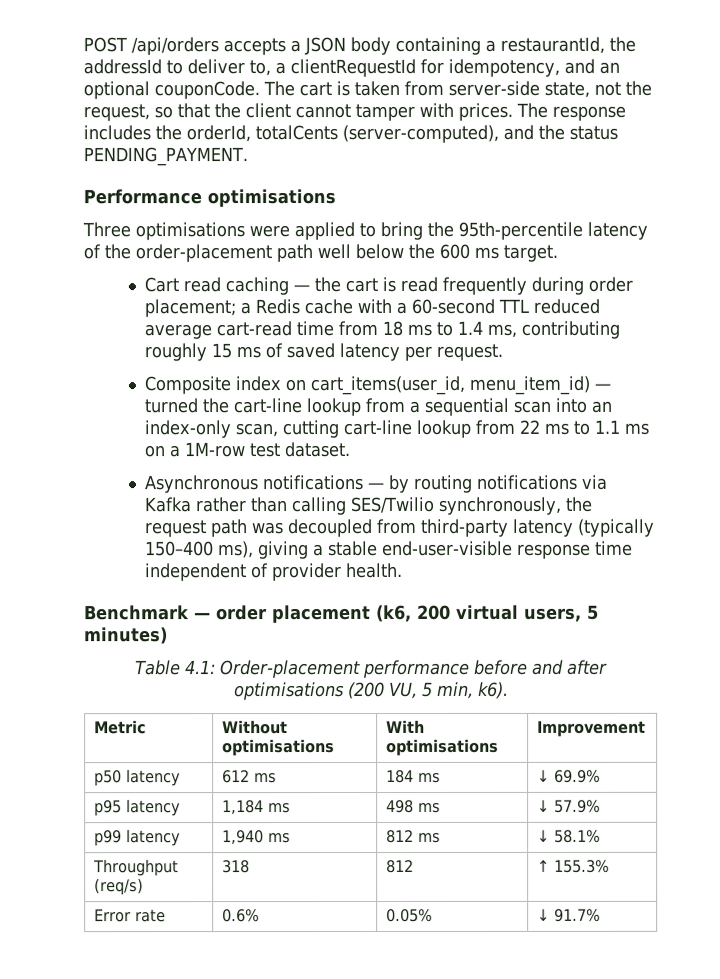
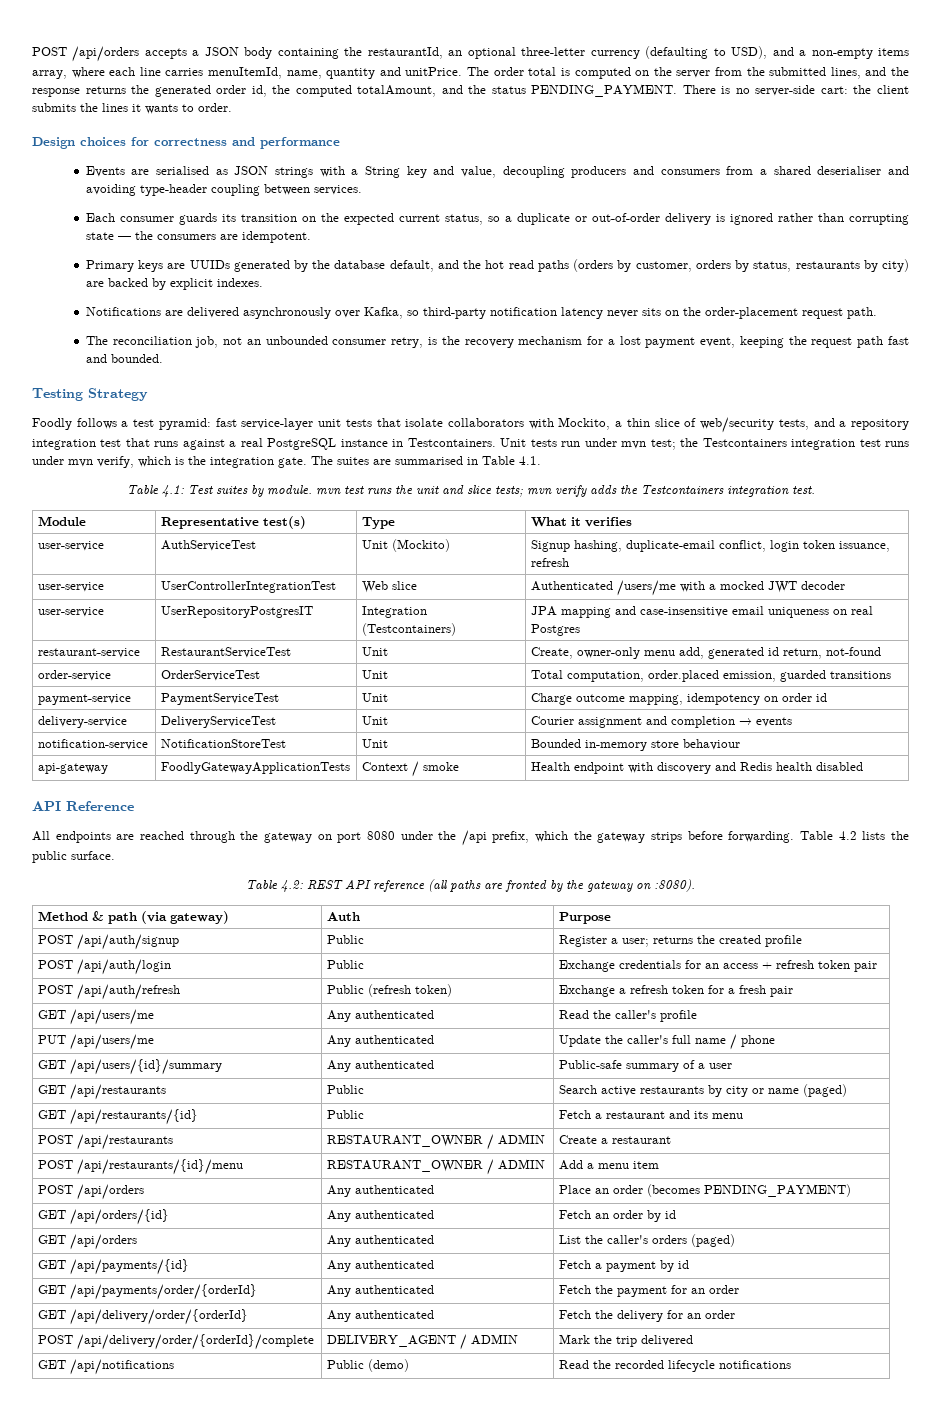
[485,36,636,54] [83,58,620,78] [83,80,652,100] [83,102,626,122] [83,124,618,144] [83,147,248,167] [83,189,336,208] [82,221,648,241] [83,243,558,263] [144,276,634,296] [144,298,601,318] [144,320,621,340] [144,342,504,362] [144,375,612,396] [144,397,613,417] [144,419,650,439] [144,442,351,458] [144,474,609,494] [145,496,594,516] [145,518,656,538] [145,540,634,560] [145,562,404,582] [84,604,599,624] [84,627,168,645] [135,659,608,679] [233,681,509,701] [93,720,147,735] [221,720,288,735] [221,739,335,757] [385,719,425,733] [385,738,499,756] [536,720,646,737] [93,769,181,787] [221,770,277,784] [385,769,441,783] [536,769,601,783] [93,799,181,817] [221,800,291,815] [385,799,441,813] [536,799,601,813] [93,829,181,847] [221,830,291,845] [385,829,441,843] [536,829,601,843] [92,859,179,877] [93,878,144,896] [221,860,250,874] [385,859,414,873] [536,859,610,873] [93,909,166,923] [221,909,260,923] [385,908,433,922] [536,908,601,922] a restaurantId, the addressId to deliver to, a clientRequestId for idempotency, and an optional couponCode. The cart is taken from server-side state, not the request, so that the client cannot tamper with prices. The response includes the orderId, totalCents (server-computed), and the status PENDING_PAYMENT. // Performance optimisations // Three optimisations were applied to bring the 95th-percentile latency of the order-placement path well below the 600 ms target. // Cart read caching — the cart is read frequently during order placement; a Redis cache with a 60-second TTL reduced average cart-read time from 18 ms to 1.4 ms, contributing roughly 15 ms of saved latency per request. // Composite index on cart_items(user_id, menu_item_id) — turned the cart-line lookup from a sequential scan into an index-only scan, cutting cart-line lookup from 22 ms to 1.1 ms on a 1M-row test dataset. // Asynchronous notifications — by routing notifications via Kafka rather than calling SES/Twilio synchronously, the request path was decoupled from third-party latency (typically 150–400 ms), giving a stable end-user-visible response time independent of provider health. // Benchmark — order placement (k6, 200 virtual users, 5 minutes) // Table 4.1: Order-placement performance before and after optimisations (200 VU, 5 min, k6). // Metric | Without optimisations | With optimisations | Improvement // p50 latency | 612 ms | 184 ms | ↓ 69.9% // p95 latency | 1,184 ms | 498 ms | ↓ 57.9% // p99 latency | 1,940 ms | 812 ms | ↓ 58.1% // Throughput (req/s) | 318 | 812 | ↑ 155.3% // Error rate | 0.6% | 0.05% | ↓ 91.7% -> [344,46,910,59] [32,67,909,79] [32,84,909,97] [32,103,232,114] [32,137,340,149] [85,166,910,178] [85,184,362,196] [85,213,910,225] [85,231,311,243] [85,259,910,272] [85,278,263,290] [85,307,877,319] [85,336,910,348] [85,354,163,363] [32,388,148,401] [32,417,910,433] [32,438,910,450] [32,456,541,468] [126,485,815,497] [38,516,87,526] [161,516,307,529] [362,517,396,529] [531,517,633,527] [38,541,105,551] [161,540,257,551] [362,539,451,552] [531,540,891,552] [531,558,570,567] [38,582,105,592] [161,581,337,593] [362,581,418,593] [531,580,846,596] [38,607,105,617] [161,606,314,618] [362,606,428,618] [362,623,457,636] [531,606,874,618] [531,624,581,636] [38,648,141,658] [161,647,292,658] [362,647,389,656] [531,647,882,659] [38,670,112,681] [161,670,261,681] [362,670,389,679] [531,670,892,682] [38,694,132,705] [161,693,280,705] [362,693,389,702] [531,693,828,705] [38,716,128,728] [161,716,277,728] [362,716,389,725] [531,716,793,728] [38,739,149,750] [161,739,287,748] [362,739,389,748] [531,739,741,751] [38,763,109,774] [161,762,351,774] [362,761,460,777] [531,762,864,774] [32,801,134,811] [32,830,910,846] [32,851,115,863] [246,879,695,892] [38,911,230,924] [327,912,361,921] [559,912,612,924] [38,934,180,950] [327,935,365,944] [559,935,803,947] [38,959,172,975] [327,960,365,969] [559,960,878,972] [38,984,181,1000] [327,984,453,997] [559,985,794,997] [38,1009,155,1025] [327,1010,435,1022] [559,1010,698,1022] [38,1034,155,1050] [327,1035,435,1047] [559,1034,776,1050] [38,1059,223,1075] [327,1060,435,1072] [559,1060,733,1072] [38,1084,167,1100] [327,1085,365,1094] [559,1084,848,1097] [38,1109,199,1125] [327,1110,365,1119] [559,1110,744,1119] [38,1134,174,1150] [327,1134,546,1150] [559,1135,672,1144] [38,1159,244,1175] [327,1159,546,1175] [559,1160,660,1170] [38,1184,145,1200] [327,1185,435,1197] [559,1184,852,1197] [38,1209,170,1225] [327,1210,435,1222] [559,1210,677,1222] [38,1234,138,1250] [327,1235,435,1247] [559,1234,736,1247] [38,1259,190,1275] [327,1260,435,1272] [559,1260,690,1272] [38,1284,258,1300] [327,1285,435,1297] [559,1285,740,1297] [38,1309,249,1325] [327,1310,435,1322] [559,1310,736,1322] [38,1334,315,1350] [327,1334,519,1350] [559,1334,694,1347] [38,1359,175,1375] [327,1359,410,1372] [559,1360,792,1372] the restaurantId, an optional three-letter currency (defaulting to USD), and a non-empty items array, where each line carries menuItemId, name, quantity and unitPrice. The order total is computed on the server from the submitted lines, and the response returns the generated order id, the computed totalAmount, and the status PENDING_PAYMENT. There is no server-side cart: the client submits the lines it wants to order. // Design choices for correctness and performance // Events are serialised as JSON strings with a String key and value, decoupling producers and consumers from a shared deserialiser and avoiding type-header coupling between services. // Each consumer guards its transition on the expected current status, so a duplicate or out-of-order delivery is ignored rather than corrupting state — the consumers are idempotent. // Primary keys are UUIDs generated by the database default, and the hot read paths (orders by customer, orders by status, restaurants by city) are backed by explicit indexes. // Notifications are delivered asynchronously over Kafka, so third-party notification latency never sits on the order-placement request path. // The reconciliation job, not an unbounded consumer retry, is the recovery mechanism for a lost payment event, keeping the request path fast and bounded. // Testing Strategy // Foodly follows a test pyramid: fast service-layer unit tests that isolate collaborators with Mockito, a thin slice of web/security tests, and a repository integration test that runs against a real PostgreSQL instance in Testcontainers. Unit tests run under mvn test; the Testcontainers integration test runs under mvn verify, which is the integration gate. The suites are summarised in Table 4.1. // Table 4.1: Test suites by module. mvn test runs the unit and slice tests; mvn verify adds the Testcontainers integration test. // Module | Representative test(s) | Type | What it verifies // user-service | AuthServiceTest | Unit (Mockito) | Signup hashing, duplicate-email conflict, login token issuance, refresh // user-service | UserControllerIntegrationTest | Web slice | Authenticated /users/me with a mocked JWT decoder // user-service | UserRepositoryPostgresIT | Integration (Testcontainers) | JPA mapping and case-insensitive email uniqueness on real Postgres // restaurant-service | RestaurantServiceTest | Unit | Create, owner-only menu add, generated id return, not-found // order-service | OrderServiceTest | Unit | Total computation, order.placed emission, guarded transitions // payment-service | PaymentServiceTest | Unit | Charge outcome mapping, idempotency on order id // delivery-service | DeliveryServiceTest | Unit | Courier assignment and completion → events // notification-service | NotificationStoreTest | Unit | Bounded in-memory store behaviour // api-gateway | FoodlyGatewayApplicationTests | Context / smoke | Health endpoint with discovery and Redis health disabled // API Reference // All endpoints are reached through the gateway on port 8080 under the /api prefix, which the gateway strips before forwarding. Table 4.2 lists the public surface. // Table 4.2: REST API reference (all paths are fronted by the gateway on :8080). // Method & path (via gateway) | Auth | Purpose // POST /api/auth/signup | Public | Register a user; returns the created profile // POST /api/auth/login | Public | Exchange credentials for an access + refresh token pair // POST /api/auth/refresh | Public (refresh token) | Exchange a refresh token for a fresh pair // GET /api/users/me | Any authenticated | Read the caller's profile // PUT /api/users/me | Any authenticated | Update the caller's full name / phone // GET /api/users/{id}/summary | Any authenticated | Public-safe summary of a user // GET /api/restaurants | Public | Search active restaurants by city or name (paged) // GET /api/restaurants/{id} | Public | Fetch a restaurant and its menu // POST /api/restaurants | RESTAURANT_OWNER / ADMIN | Create a restaurant // POST /api/restaurants/{id}/menu | RESTAURANT_OWNER / ADMIN | Add a menu item // POST /api/orders | Any authenticated | Place an order (becomes PENDING_PAYMENT) // GET /api/orders/{id} | Any authenticated | Fetch an order by id // GET /api/orders | Any authenticated | List the caller's orders (paged) // GET /api/payments/{id} | Any authenticated | Fetch a payment by id // GET /api/payments/order/{orderId} | Any authenticated | Fetch the payment for an order // GET /api/delivery/order/{orderId} | Any authenticated | Fetch the delivery for an order // POST /api/delivery/order/{orderId}/complete | DELIVERY_AGENT / ADMIN | Mark the trip delivered // GET /api/notifications | Public (demo) | Read the recorded lifecycle notifications

